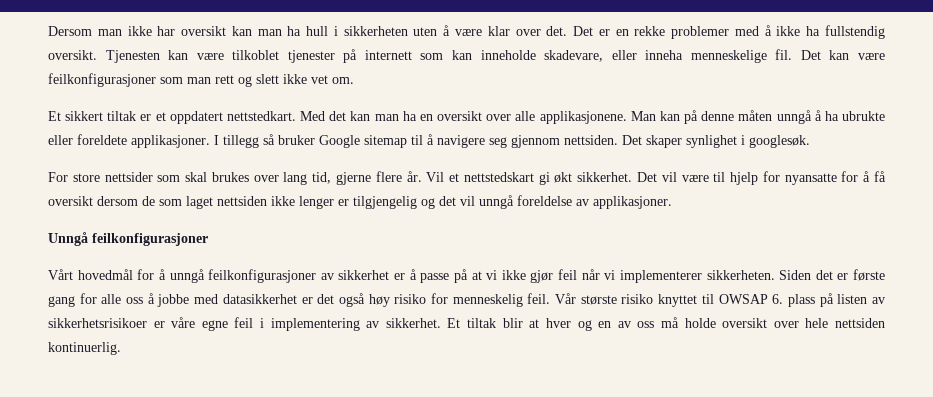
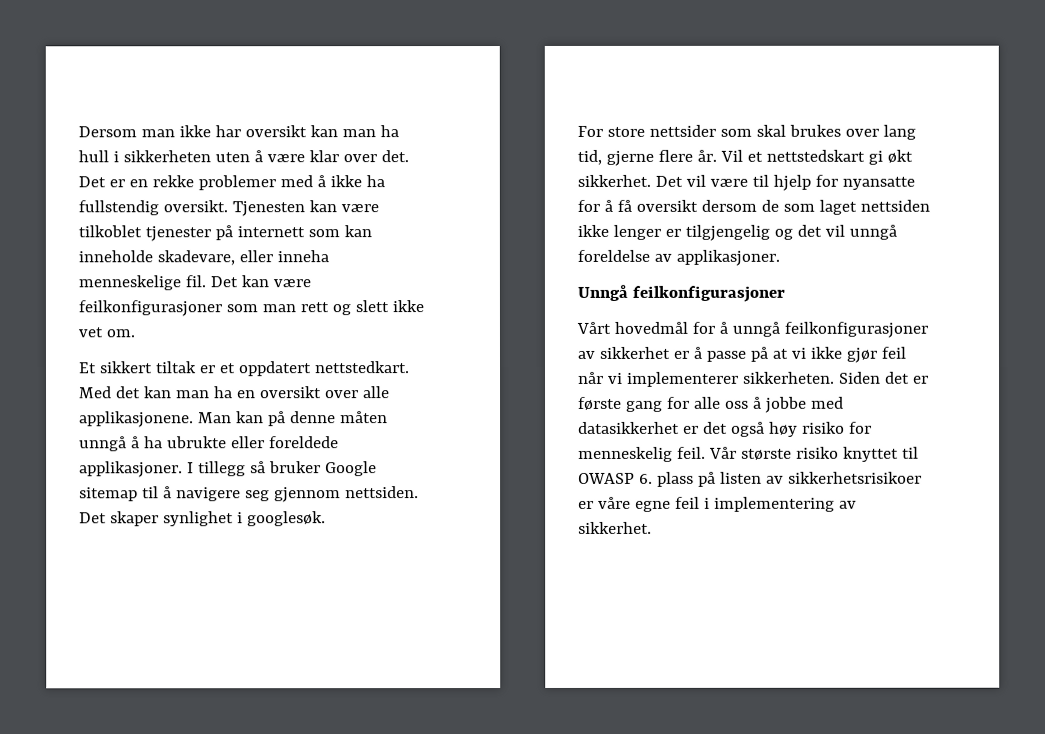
[77,134,127,145] foreldete -> [268,436,339,449] foreldede
[718,294,768,304] OWSAP -> [578,472,635,484] OWASP
[447,317,885,331] [48,342,121,355] Et tiltak blir at hver og en av oss må holde oversikt over hele nettsiden kontinuerlig. -> (652, 527) none

